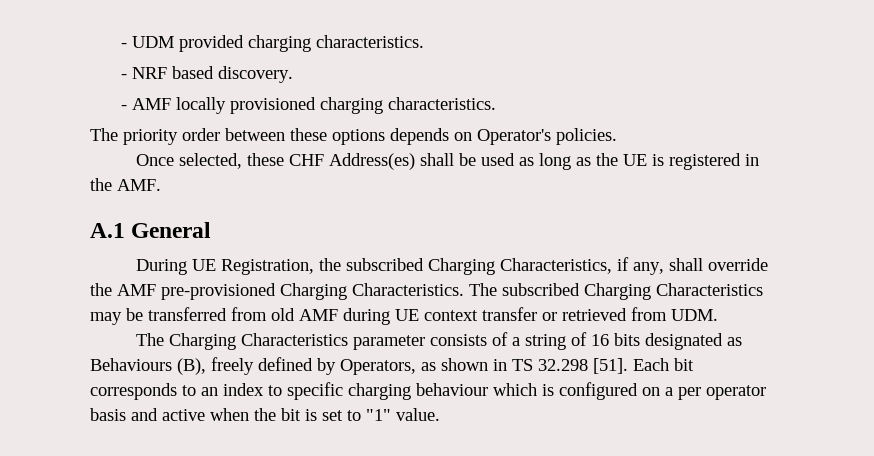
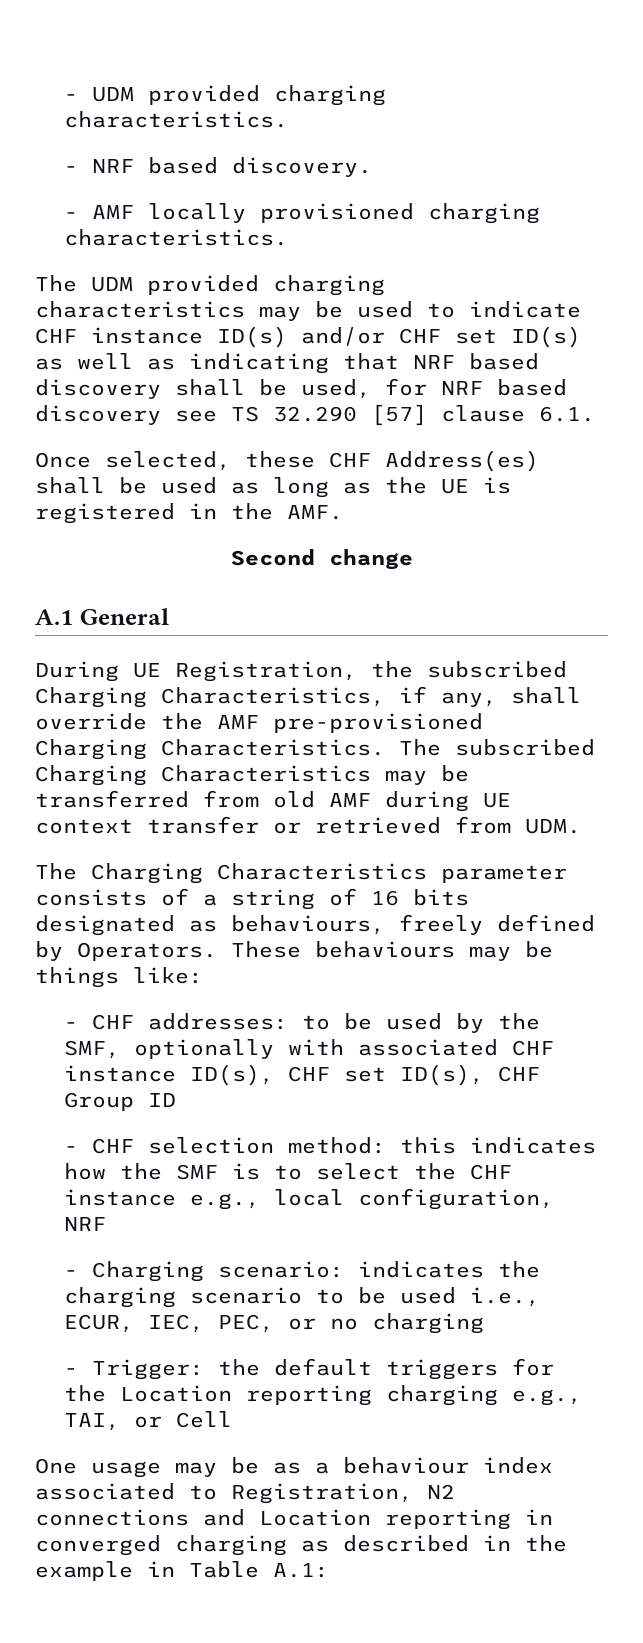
[123,128,617,145] priority order between these options depends on Operator's policies. -> [91,275,385,296] [35,301,581,321] [35,326,581,348] [35,353,539,374] [35,378,567,399] [35,404,595,426] UDM provided charging characteristics may be used to indicate CHF instance ID(s) and/or CHF set ID(s) as well as indicating that NRF based discovery shall be used, for NRF based discovery see TS 32.290 [57] clause 6.1.
(161, 185) none -> [230,549,413,570] // Second change
[90,358,206,375] Behaviours (B), -> [231,915,385,935] behaviours,
[340,358,694,375] [90,382,766,400] [90,408,440,421] Operators, as shown in TS 32.298 [51]. Each bit corresponds to an index to specific charging behaviour which is configured on a per operator basis and active when the bit is set to "1" value. -> [77,941,553,961] [35,967,203,988] [63,1013,540,1033] [63,1039,554,1059] [63,1064,540,1086] [63,1092,176,1111] [63,1137,596,1154] [63,1163,512,1180] [63,1188,554,1210] [63,1217,106,1231] [63,1261,540,1282] [63,1287,540,1308] [63,1313,484,1334] [63,1358,554,1380] [63,1385,582,1406] [63,1411,232,1431] [35,1457,553,1478] [35,1483,455,1504] [35,1509,553,1530] [35,1535,567,1556] [35,1561,329,1581] Operators. These behaviours may be things like: // - CHF addresses: to be used by the SMF, optionally with associated CHF instance ID(s), CHF set ID(s), CHF Group ID // - CHF selection method: this indicates how the SMF is to select the CHF instance e.g., local configuration, NRF // - Charging scenario: indicates the charging scenario to be used i.e., ECUR, IEC, PEC, or no charging // - Trigger: the default triggers for the Location reporting charging e.g., TAI, or Cell // One usage may be as a behaviour index associated to Registration, N2 connections and Location reporting in converged charging as described in the example in Table A.1:

